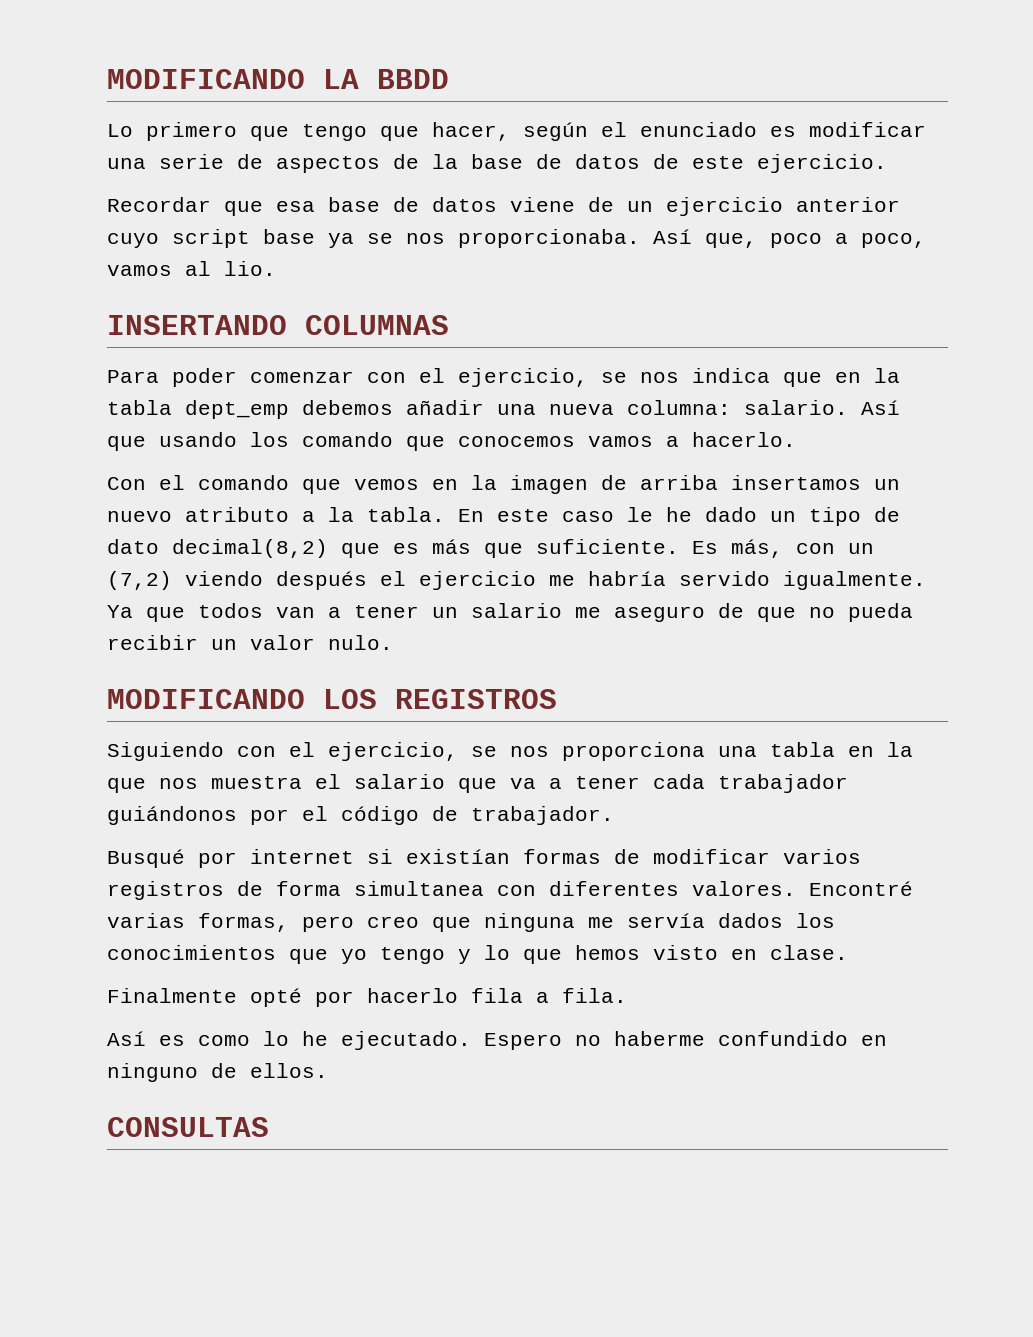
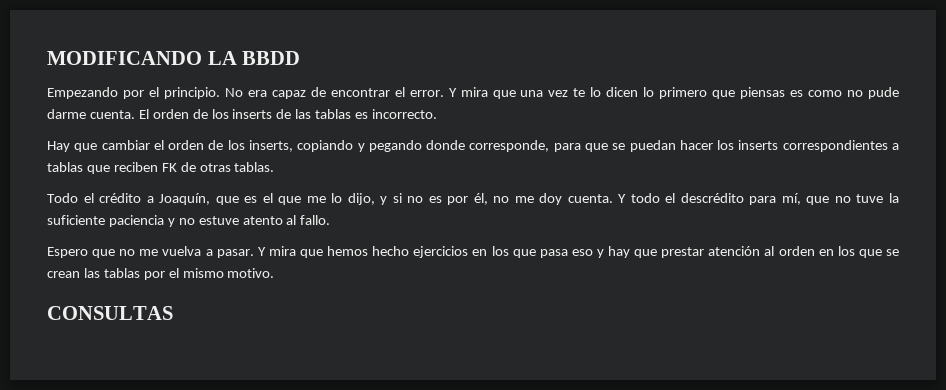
[107,122,926,141] [107,154,887,173] [107,197,900,216] [107,229,926,248] [107,261,276,276] [107,315,449,335] [107,368,900,387] [107,400,900,419] [107,432,796,451] [107,475,900,494] [107,507,900,526] [107,539,874,558] [107,571,926,590] [107,603,913,622] [107,635,393,650] [107,689,557,709] [107,742,913,761] [107,774,848,793] [107,806,614,825] [107,849,861,868] [107,881,913,900] [107,913,835,932] [107,945,848,964] [107,988,627,1007] [107,1031,887,1050] [107,1063,328,1082] Lo primero que tengo que hacer, según el enunciado es modificar una serie de aspectos de la base de datos de este ejercicio. // Recordar que esa base de datos viene de un ejercicio anterior cuyo script base ya se nos proporcionaba. Así que, poco a poco, vamos al lio. // INSERTANDO COLUMNAS // Para poder comenzar con el ejercicio, se nos indica que en la tabla dept_emp debemos añadir una nueva columna: salario. Así que usando los comando que conocemos vamos a hacerlo. // Con el comando que vemos en la imagen de arriba insertamos un nuevo atributo a la tabla. En este caso le he dado un tipo de dato decimal(8,2) que es más que suficiente. Es más, con un (7,2) viendo después el ejercicio me habría servido igualmente. Ya que todos van a tener un salario me aseguro de que no pueda recibir un valor nulo. // MODIFICANDO LOS REGISTROS // Siguiendo con el ejercicio, se nos proporciona una tabla en la que nos muestra el salario que va a tener cada trabajador guiándonos por el código de trabajador. // Busqué por internet si existían formas de modificar varios registros de forma simultanea con diferentes valores. Encontré varias formas, pero creo que ninguna me servía dados los conocimientos que yo tengo y lo que hemos visto en clase. // Finalmente opté por hacerlo fila a fila. // Así es como lo he ejecutado. Espero no haberme confundido en ninguno de ellos. -> [47,87,899,99] [47,109,438,119] [47,140,900,152] [47,162,275,174] [47,193,899,205] [47,215,331,227] [47,246,900,258] [47,268,275,280] Empezando por el principio. No era capaz de encontrar el error. Y mira que una vez te lo dicen lo primero que piensas es como no pude darme cuenta. El orden de los inserts de las tablas es incorrecto. // Hay que cambiar el orden de los inserts, copiando y pegando donde corresponde, para que se puedan hacer los inserts correspondientes a tablas que reciben FK de otras tablas. // Todo el crédito a Joaquín, que es el que me lo dijo, y si no es por él, no me doy cuenta. Y todo el descrédito para mí, que no tuve la suficiente paciencia y no estuve atento al fallo. // Espero que no me vuelva a pasar. Y mira que hemos hecho ejercicios en los que pasa eso y hay que prestar atención al orden en los que se crean las tablas por el mismo motivo.

